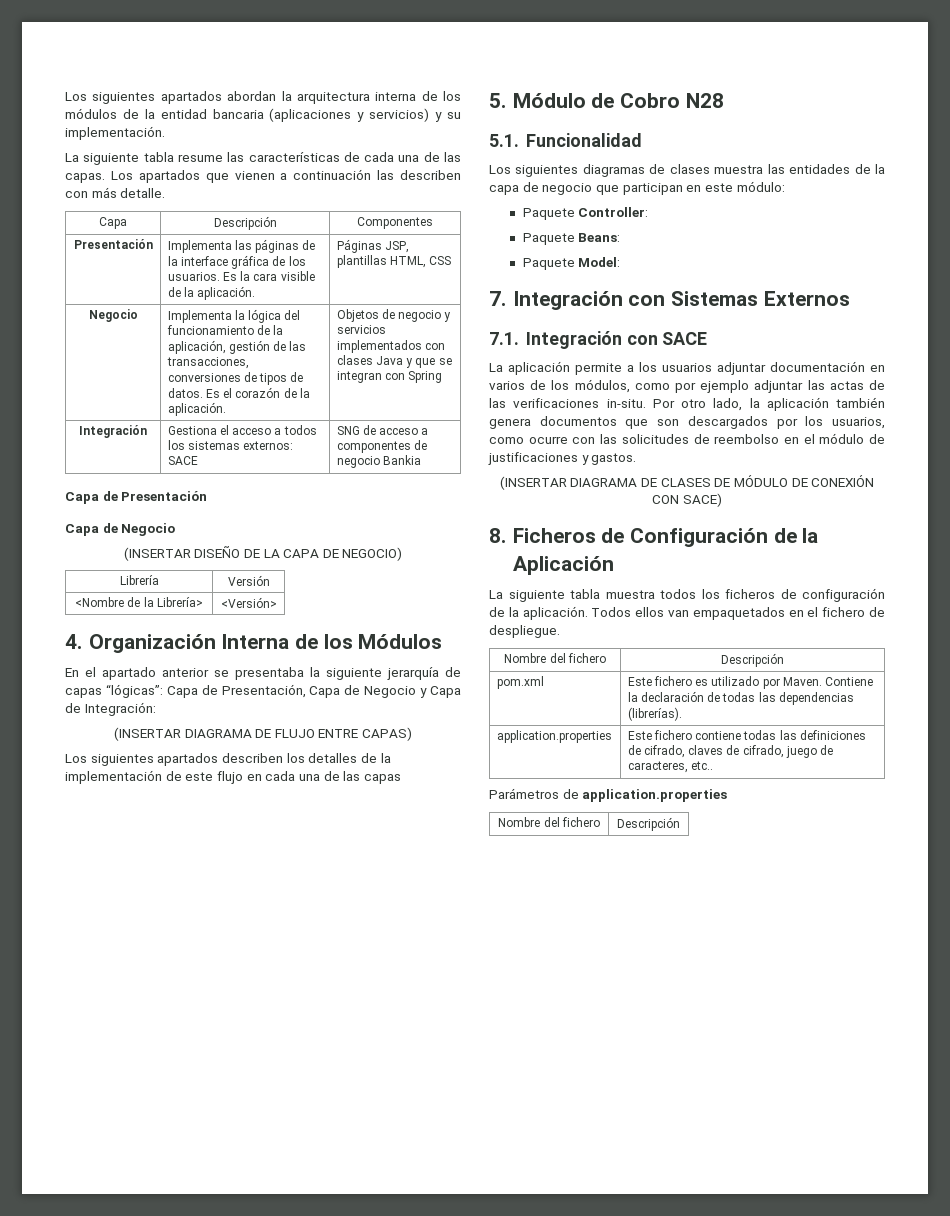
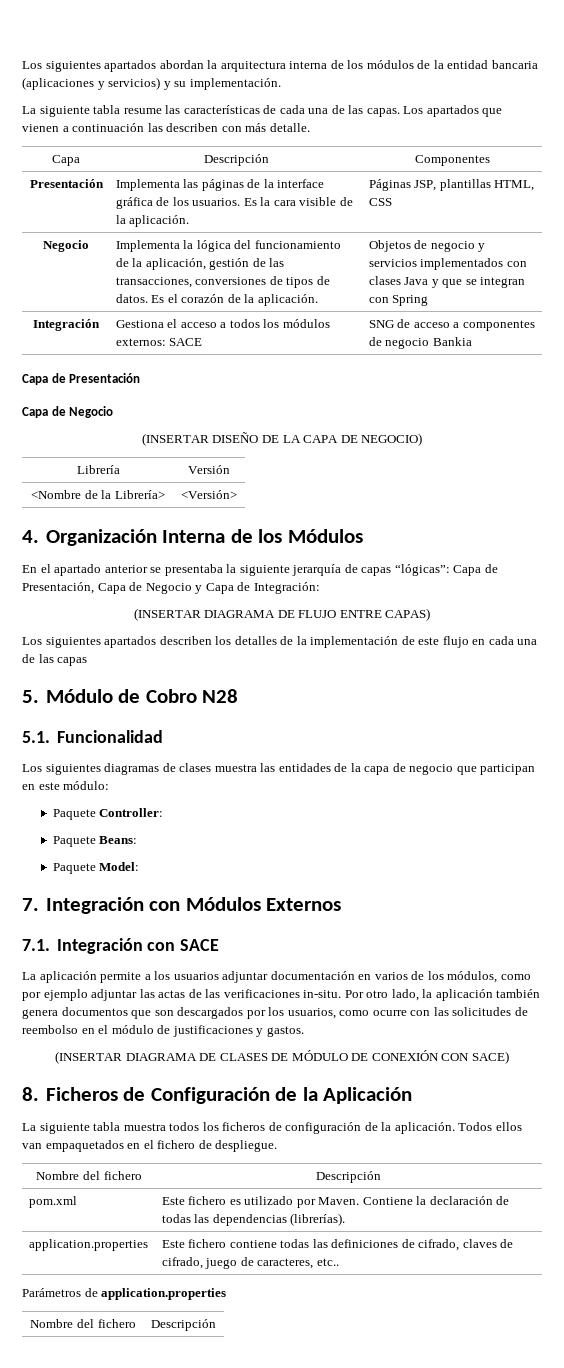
[187,441,240,450] sistemas -> [282,319,330,328] módulos
[671,291,759,306] Sistemas -> [185,897,261,911] Módulos

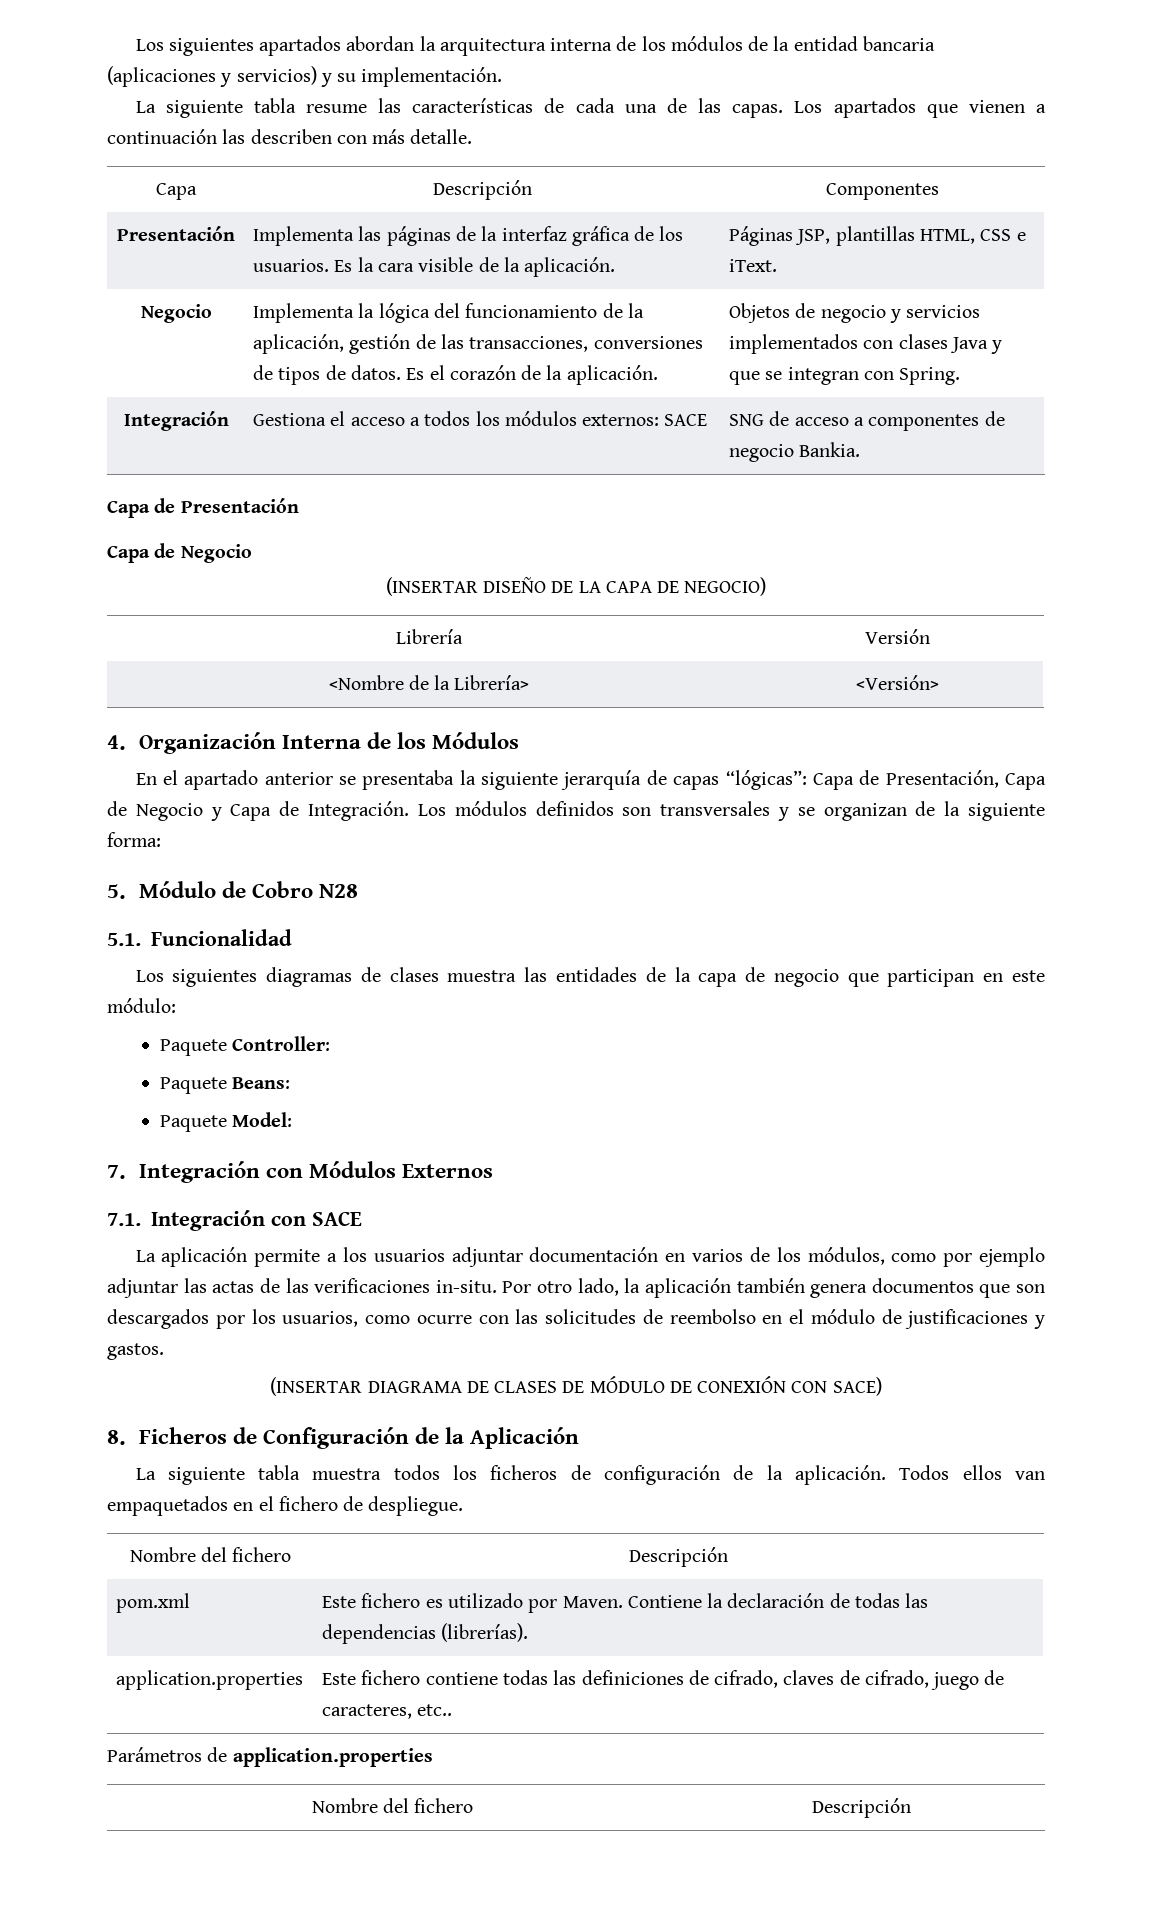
[277,179,325,188] interface -> [501,226,567,241] interfaz
(392, 202) none -> [1016,232,1026,241] [729,259,778,272] e iText.
[392,295,429,306] Spring -> [899,367,961,385] Spring.
[432,337,472,346] Bankia -> [799,442,861,457] Bankia.
[253,582,320,594] [133,608,431,621] [22,636,538,648] [22,654,88,666] Integración: // (INSERTAR DIAGRAMA DE FLUJO ENTRE CAPAS) // Los siguientes apartados describen los detalles de la implementación de este flujo en cada una de las capas -> [308,801,1045,821] [107,832,161,847] Integración. Los módulos definidos son transversales y se organizan de la siguiente forma:

